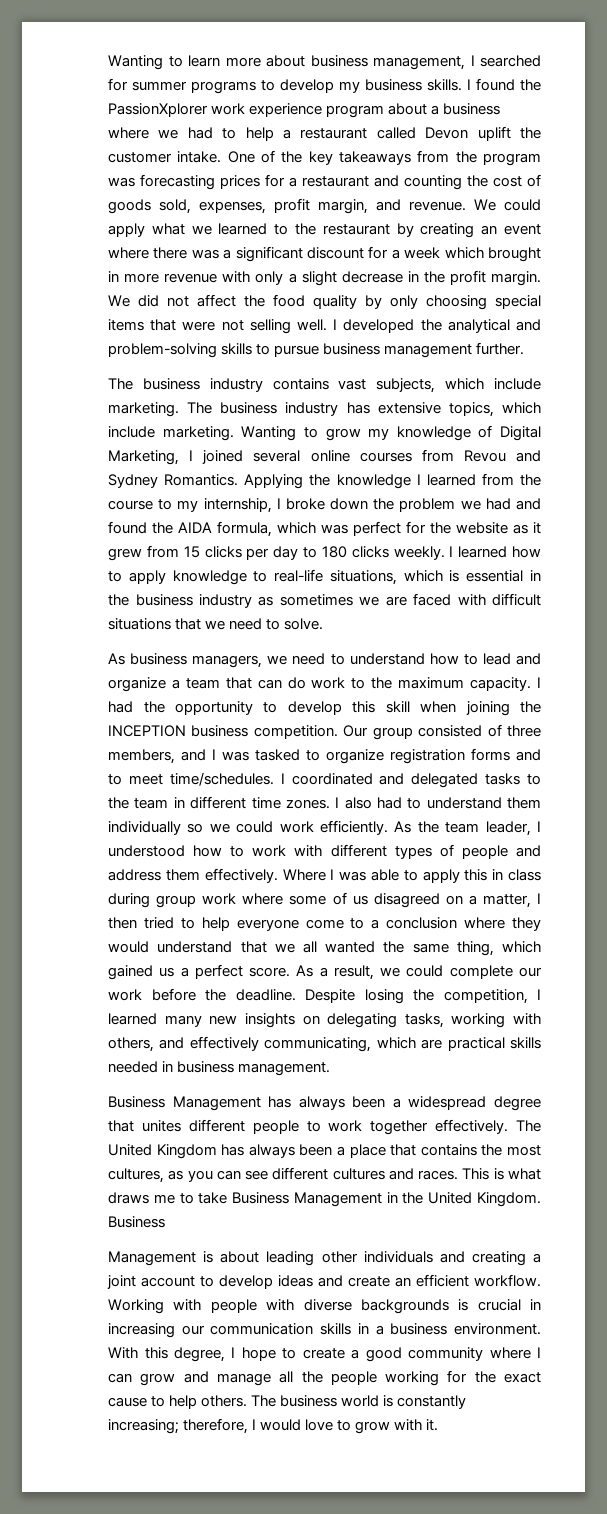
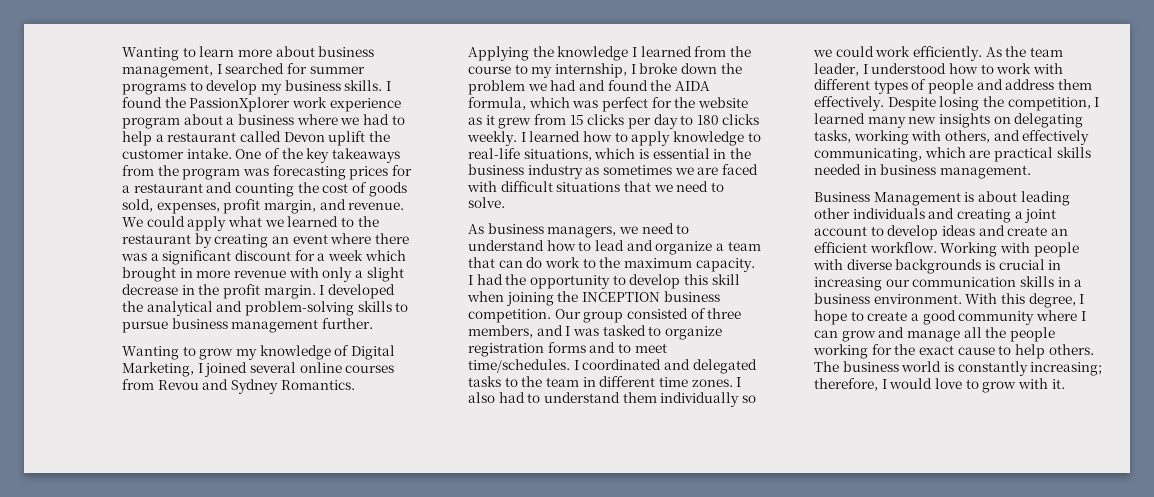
[108,294,541,310] [108,319,328,334] We did not affect the food quality by only choosing special items that were not selling well. -> (316, 292) none
[108,378,542,393] [108,402,541,417] [108,426,234,441] The business industry contains vast subjects, which include marketing. The business industry has extensive topics, which include marketing. -> (373, 323) none
[282,869,541,883] [108,892,541,908] [108,917,541,931] [108,941,541,956] [108,964,542,980] [108,988,296,1001] Where I was able to apply this in class during group work where some of us disagreed on a matter, I then tried to help everyone come to a conclusion where they would understand that we all wanted the same thing, which gained us a perfect score. As a result, we could complete our work before the deadline. -> (885, 103) none
[268,1096,541,1111] [108,1119,541,1135] [108,1144,541,1159] [108,1167,541,1183] [108,1192,541,1207] [108,1216,166,1228] [108,1251,197,1266] has always been a widespread degree that unites different people to work together effectively. The United Kingdom has always been a place that contains the most cultures, as you can see different cultures and races. This is what draws me to take Business Management in the United Kingdom. Business // Management -> (961, 199) none

